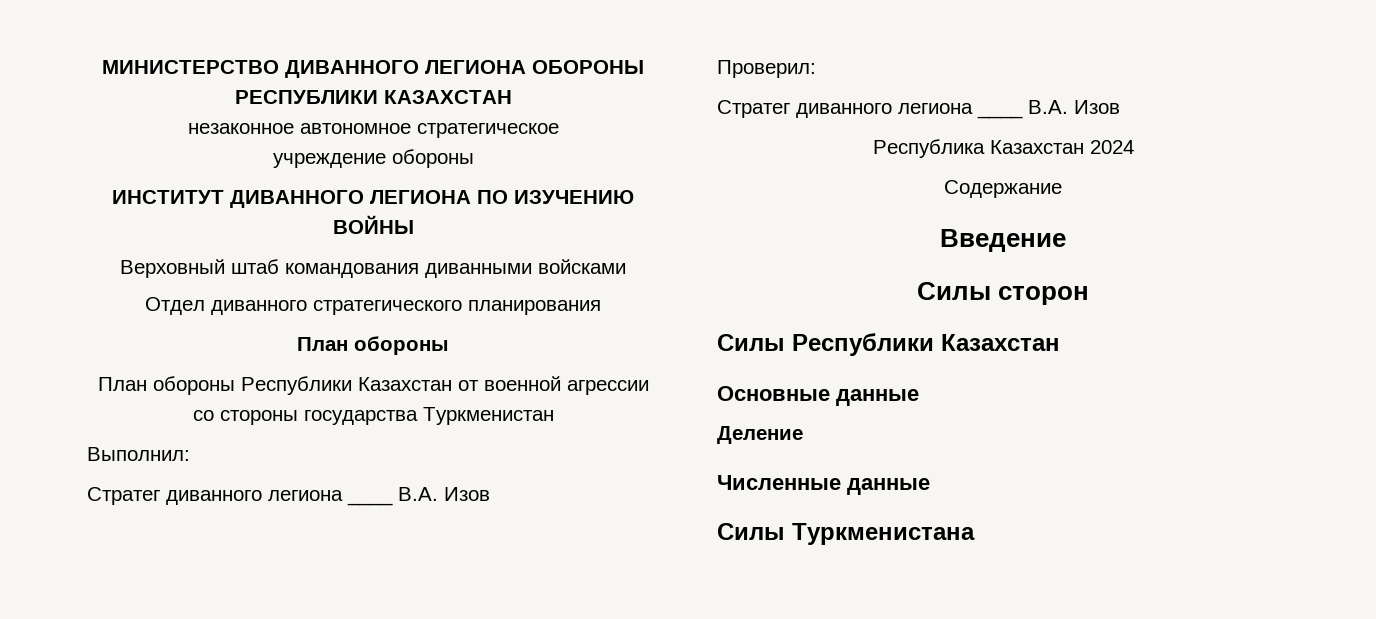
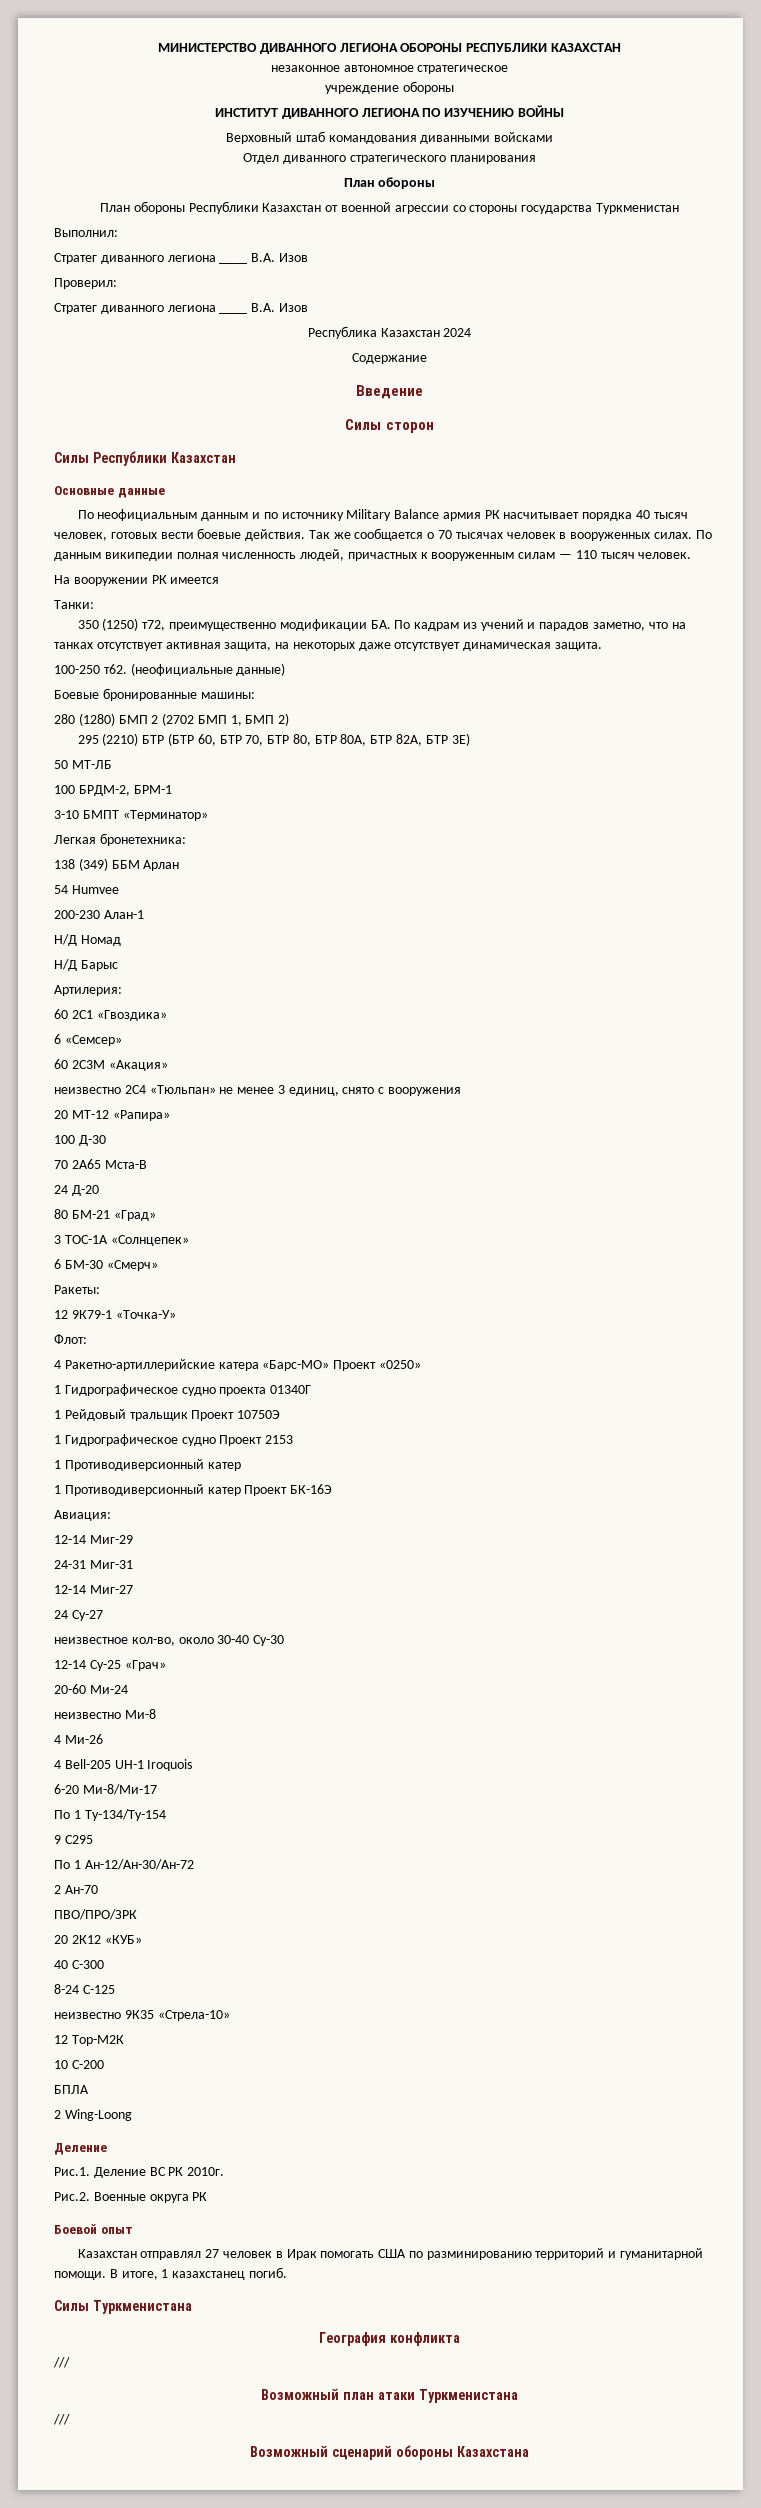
[717,426,803,444] [717,475,930,495] [717,523,975,545] Деление // Численные данные // Силы Туркменистана -> [77,509,688,521] [54,528,712,541] [54,549,692,561] [54,575,220,586] [54,600,94,609] [77,618,686,631] [54,642,603,651] [54,663,286,676] [54,688,255,701] [54,713,290,726] [77,733,470,746] [54,760,112,769] [54,785,172,796] [54,810,208,821] [54,833,186,846] [54,858,180,871] [54,885,119,894] [54,910,144,919] [54,934,121,946] [54,959,118,971] [54,985,122,996] [54,1009,167,1021] [54,1034,122,1046] [54,1059,168,1071] [54,1085,462,1096] [54,1110,170,1121] [54,1135,106,1146] [54,1159,147,1169] [54,1185,99,1196] [54,1209,156,1221] [54,1235,189,1246] [54,1259,158,1271] [54,1285,100,1294] [54,1310,176,1319] [54,1334,87,1344] [54,1359,421,1371] [54,1384,312,1396] [54,1409,281,1421] [54,1434,294,1446] [54,1459,241,1471] [54,1484,333,1496] [54,1510,111,1521] [54,1535,133,1544] [54,1560,133,1569] [54,1585,133,1594] [54,1610,103,1621] [54,1635,285,1646] [54,1660,166,1671] [54,1684,128,1694] [54,1709,156,1719] [54,1734,103,1744] [54,1759,193,1771] [54,1784,157,1795] [54,1809,166,1821] [54,1835,93,1844] [54,1859,194,1870] [54,1885,98,1894] [54,1909,137,1920] [54,1935,142,1944] [54,1960,104,1969] [54,1984,115,1994] [54,2010,230,2021] [54,2035,124,2046] [54,2060,104,2069] [54,2085,89,2094] [54,2109,132,2121] [54,2143,107,2155] [54,2167,225,2178] [54,2192,208,2203] [54,2224,133,2234] [77,2248,704,2260] [54,2267,287,2280] [54,2300,192,2314] [319,2332,460,2346] [53,2357,70,2368] [261,2388,518,2403] [53,2414,70,2425] [250,2445,529,2460] По неофициальным данным и по источнику Military Balance армия РК насчитывает порядка 40 тысяч человек, готовых вести боевые действия. Так же сообщается о 70 тысячах человек в вооруженных силах. По данным википедии полная численность людей, причастных к вооруженным силам — 110 тысяч человек. // На вооружении РК имеется // Танки: // 350 (1250) т72, преимущественно модификации БА. По кадрам из учений и парадов заметно, что на танках отсутствует активная защита, на некоторых даже отсутствует динамическая защита. // 100-250 т62. (неофициальные данные) // Боевые бронированные машины: // 280 (1280) БМП 2 (2702 БМП 1, БМП 2) // 295 (2210) БТР (БТР 60, БТР 70, БТР 80, БТР 80А, БТР 82А, БТР 3Е) // 50 МТ-ЛБ // 100 БРДМ-2, БРМ-1 // 3-10 БМПТ «Терминатор» // Легкая бронетехника: // 138 (349) ББМ Арлан // 54 Humvee // 200-230 Алан-1 // Н/Д Номад // Н/Д Барыс // Артилерия: // 60 2С1 «Гвоздика» // 6 «Семсер» // 60 2С3М «Акация» // неизвестно 2С4 «Тюльпан» не менее 3 единиц, снято с вооружения // 20 МТ-12 «Рапира» // 100 Д-30 // 70 2А65 Мста-В // 24 Д-20 // 80 БМ-21 «Град» // 3 ТОС-1А «Солнцепек» // 6 БМ-30 «Смерч» // Ракеты: // 12 9К79-1 «Точка-У» // Флот: // 4 Ракетно-артиллерийские катера «Барс-МО» Проект «0250» // 1 Гидрографическое судно проекта 01340Г // 1 Рейдовый тральщик Проект 10750Э // 1 Гидрографическое судно Проект 2153 // 1 Противодиверсионный катер // 1 Противодиверсионный катер Проект БК-16Э // Авиация: // 12-14 Миг-29 // 24-31 Миг-31 // 12-14 Миг-27 // 24 Су-27 // неизвестное кол-во, около 30-40 Су-30 // 12-14 Су-25 «Грач» // 20-60 Ми-24 // неизвестно Ми-8 // 4 Ми-26 // 4 Bell-205 UH-1 Iroquois // 6-20 Ми-8/Ми-17 // По 1 Ту-134/Ту-154 // 9 С295 // По 1 Ан-12/Ан-30/Ан-72 // 2 Ан-70 // ПВО/ПРО/ЗРК // 20 2К12 «КУБ» // 40 С-300 // 8-24 С-125 // неизвестно 9К35 «Стрела-10» // 12 Тор-М2К // 10 С-200 // БПЛА // 2 Wing-Loong // Деление // Рис.1. Деление ВС РК 2010г. // Рис.2. Военные округа РК // Боевой опыт // Казахстан отправлял 27 человек в Ирак помогать США по разминированию территорий и гуманитарной помощи. В итоге, 1 казахстанец погиб. // Силы Туркменистана // География конфликта // /// // Возможный план атаки Туркменистана // /// // Возможный сценарий обороны Казахстана

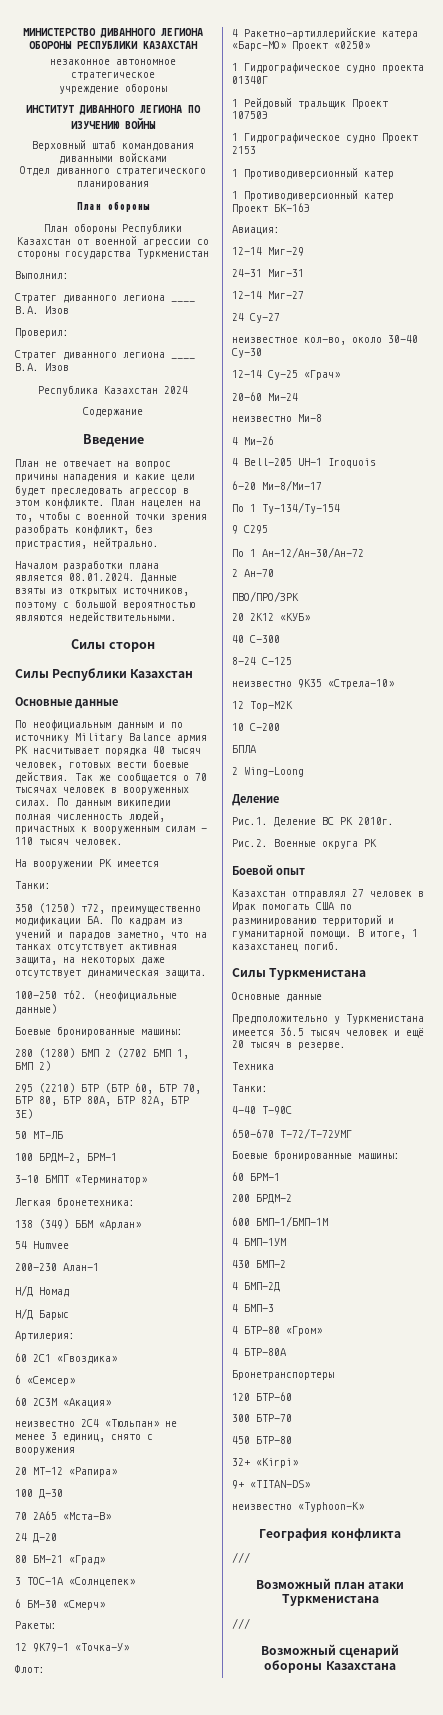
(423, 392) none -> [15,459,171,469] [15,474,195,482] [15,485,189,496] [15,498,201,509] [15,511,207,522] [15,524,153,536] [15,538,159,549] [15,560,159,571] [15,573,177,583] [15,588,189,596] [15,599,195,610] [15,612,177,623] // План не отвечает на вопрос причины нападения и какие цели будет преследовать агрессор в этом конфликте. План нацелен на то, чтобы с военной точки зрения разобрать конфликт, без пристрастия, нейтрально. // Началом разработки плана является 08.01.2024. Данные взяты из открытых источников, поэтому с большой вероятностью являются недействительными.
[143,860,180,871] Арлан -> [99,1220,141,1230] «Арлан»
[104,1160,147,1169] Мста-В -> [63,1512,111,1520] «Мста-В»
(192, 2307) none -> [232,992,322,1002] [232,1014,424,1024] [232,1027,424,1038] [232,1040,346,1050] [232,1062,274,1070] [232,1084,268,1092] [232,1106,292,1115] [232,1128,352,1139] [232,1150,400,1161] [232,1172,280,1181] [232,1194,292,1204] [232,1216,328,1227] [232,1238,286,1246] [232,1260,286,1268] [232,1282,280,1292] [232,1304,274,1312] [232,1326,322,1336] [232,1348,286,1356] [232,1370,334,1380] [232,1392,292,1401] [232,1414,292,1422] [232,1436,292,1444] [232,1458,298,1468] [232,1480,310,1489] [232,1502,364,1512] // Основные данные // Предположительно у Туркменистана имеется 36.5 тысяч человек и ещё 20 тысяч в резерве. // Техника // Танки: // 4-40 Т-90С // 650-670 Т-72/Т-72УМГ // Боевые бронированные машины: // 60 БРМ-1 // 200 БРДМ-2 // 600 БМП-1/БМП-1М // 4 БМП-1УМ // 430 БМП-2 // 4 БМП-2Д // 4 БМП-3 // 4 БТР-80 «Гром» // 4 БТР-80А // Бронетранспортеры // 120 БТР-60 // 300 БТР-70 // 450 БТР-80 // 32+ «Kirpi» // 9+ «TITAN-DS» // неизвестно «Typhoon-K»

